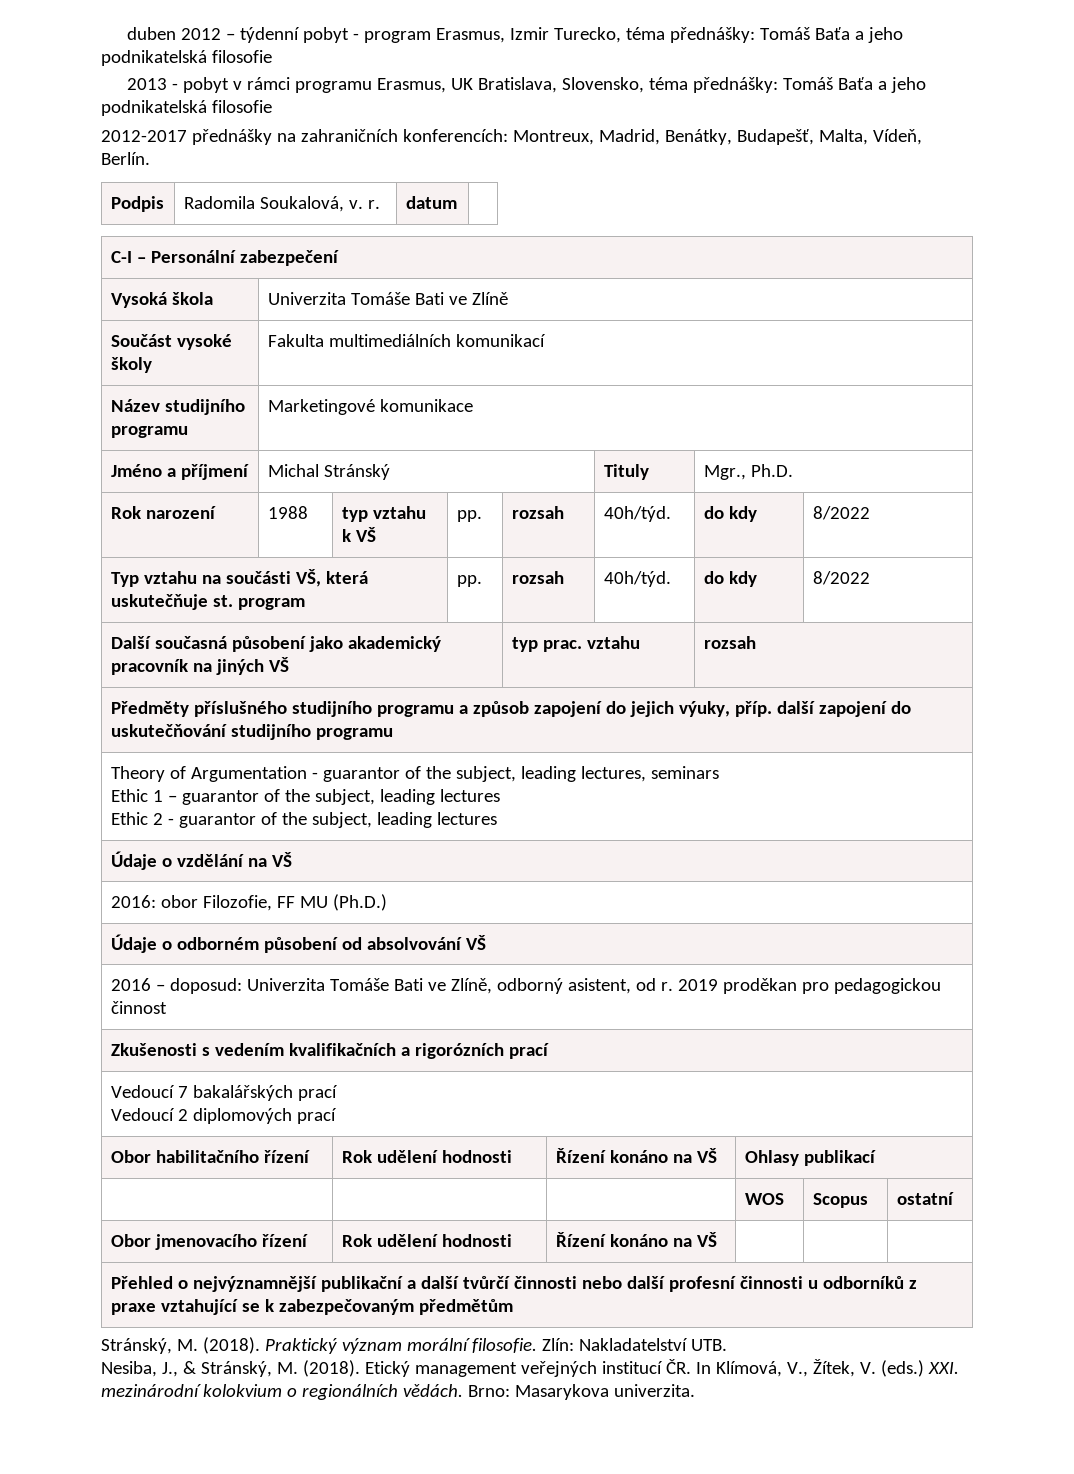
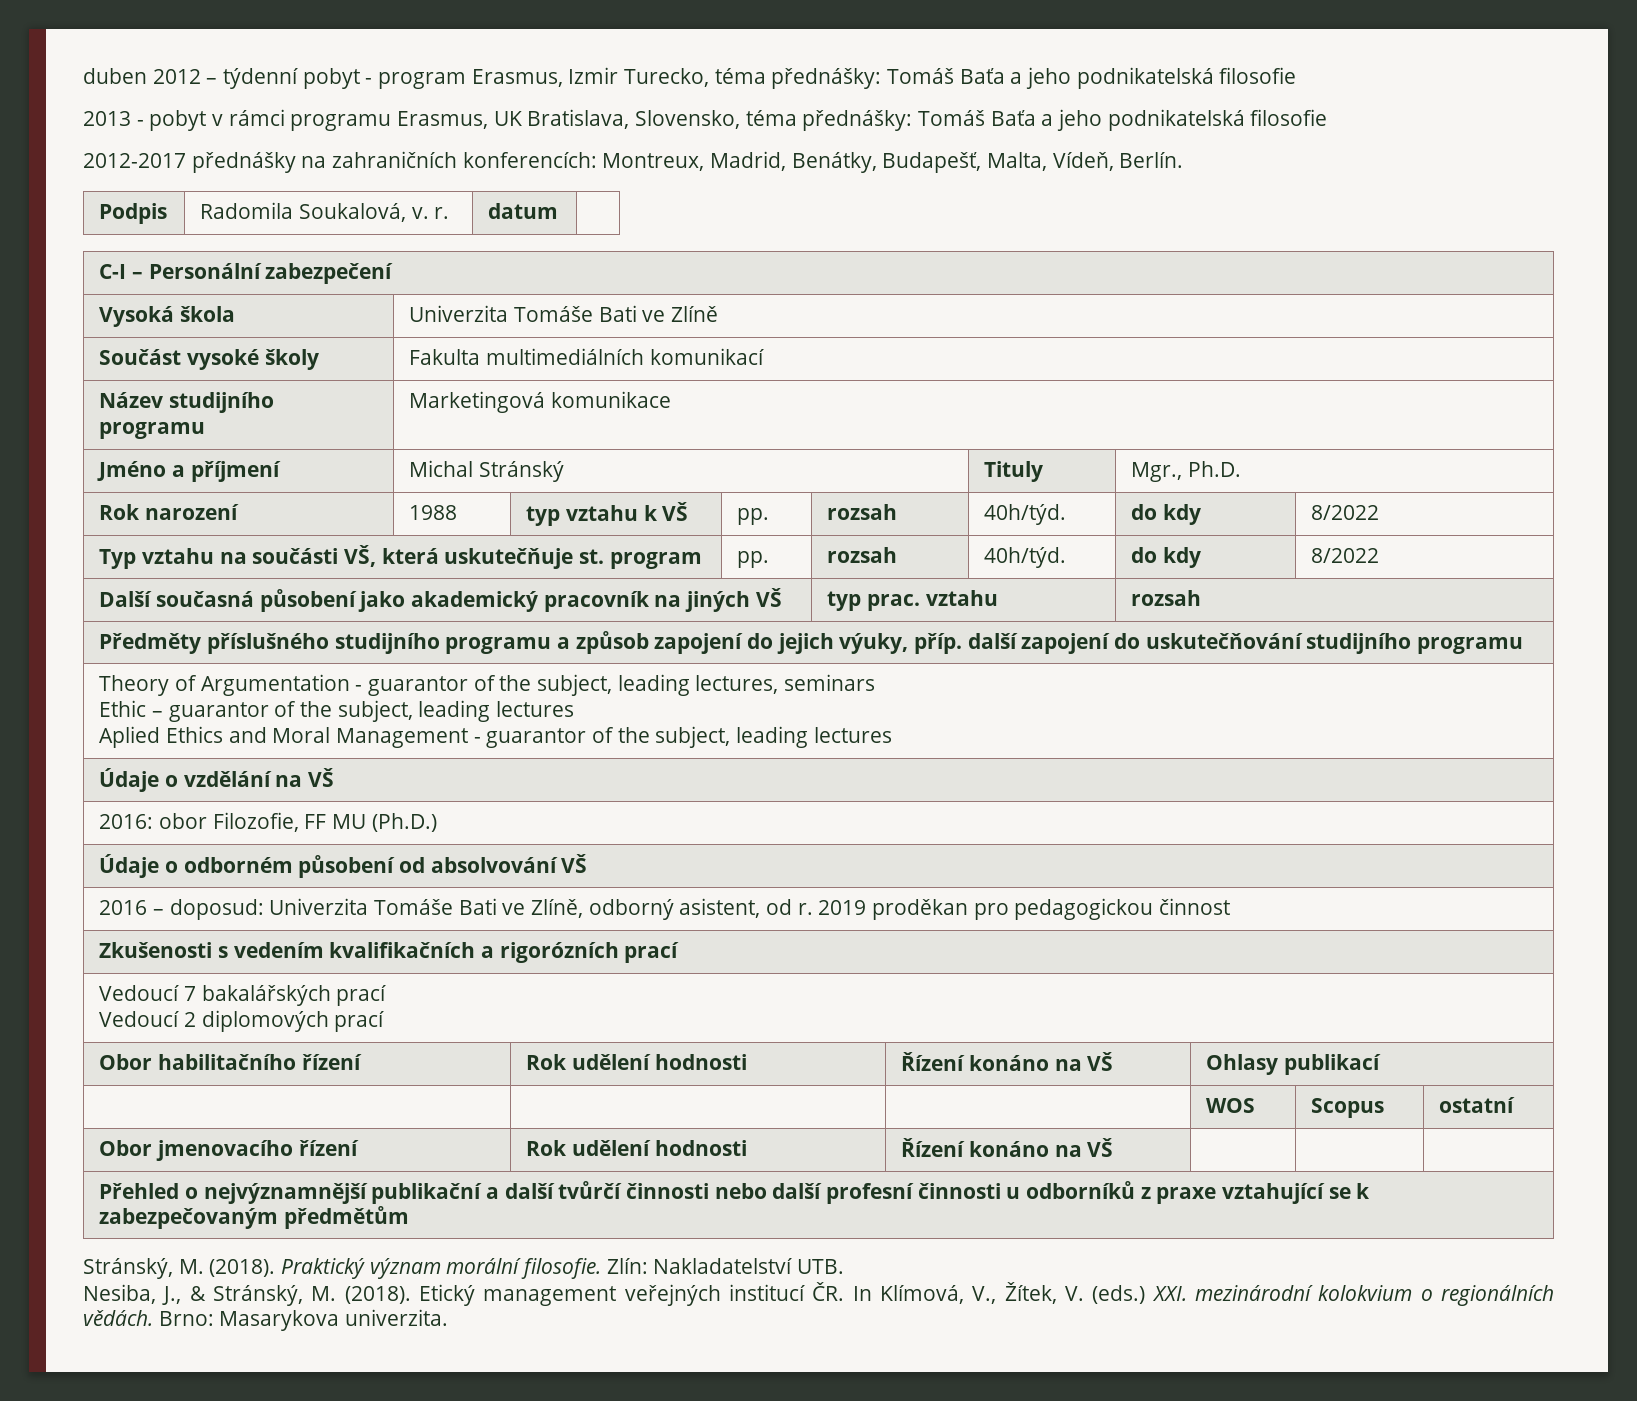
[267,399,375,415] Marketingové -> [409,391,546,413] Marketingová
[152,789,500,805] [110,812,163,825] 1 – guarantor of the subject, leading lectures // Ethic 2 -> [152,700,575,722] [99,726,469,748] – guarantor of the subject, leading lectures // Aplied Ethics and Moral Management

